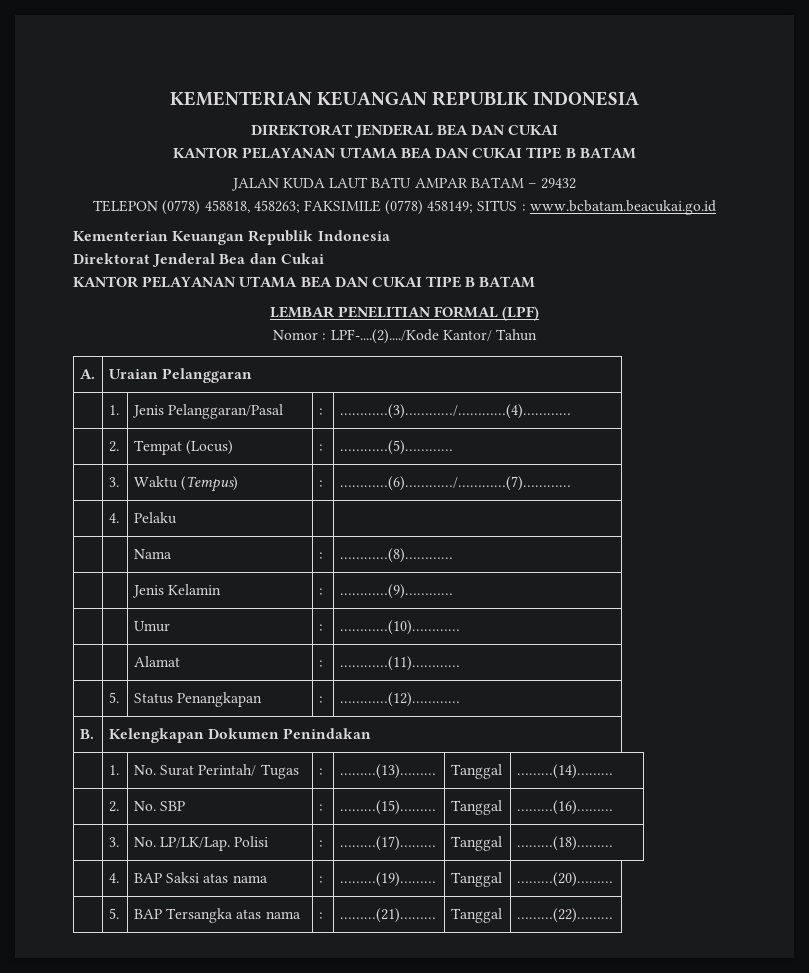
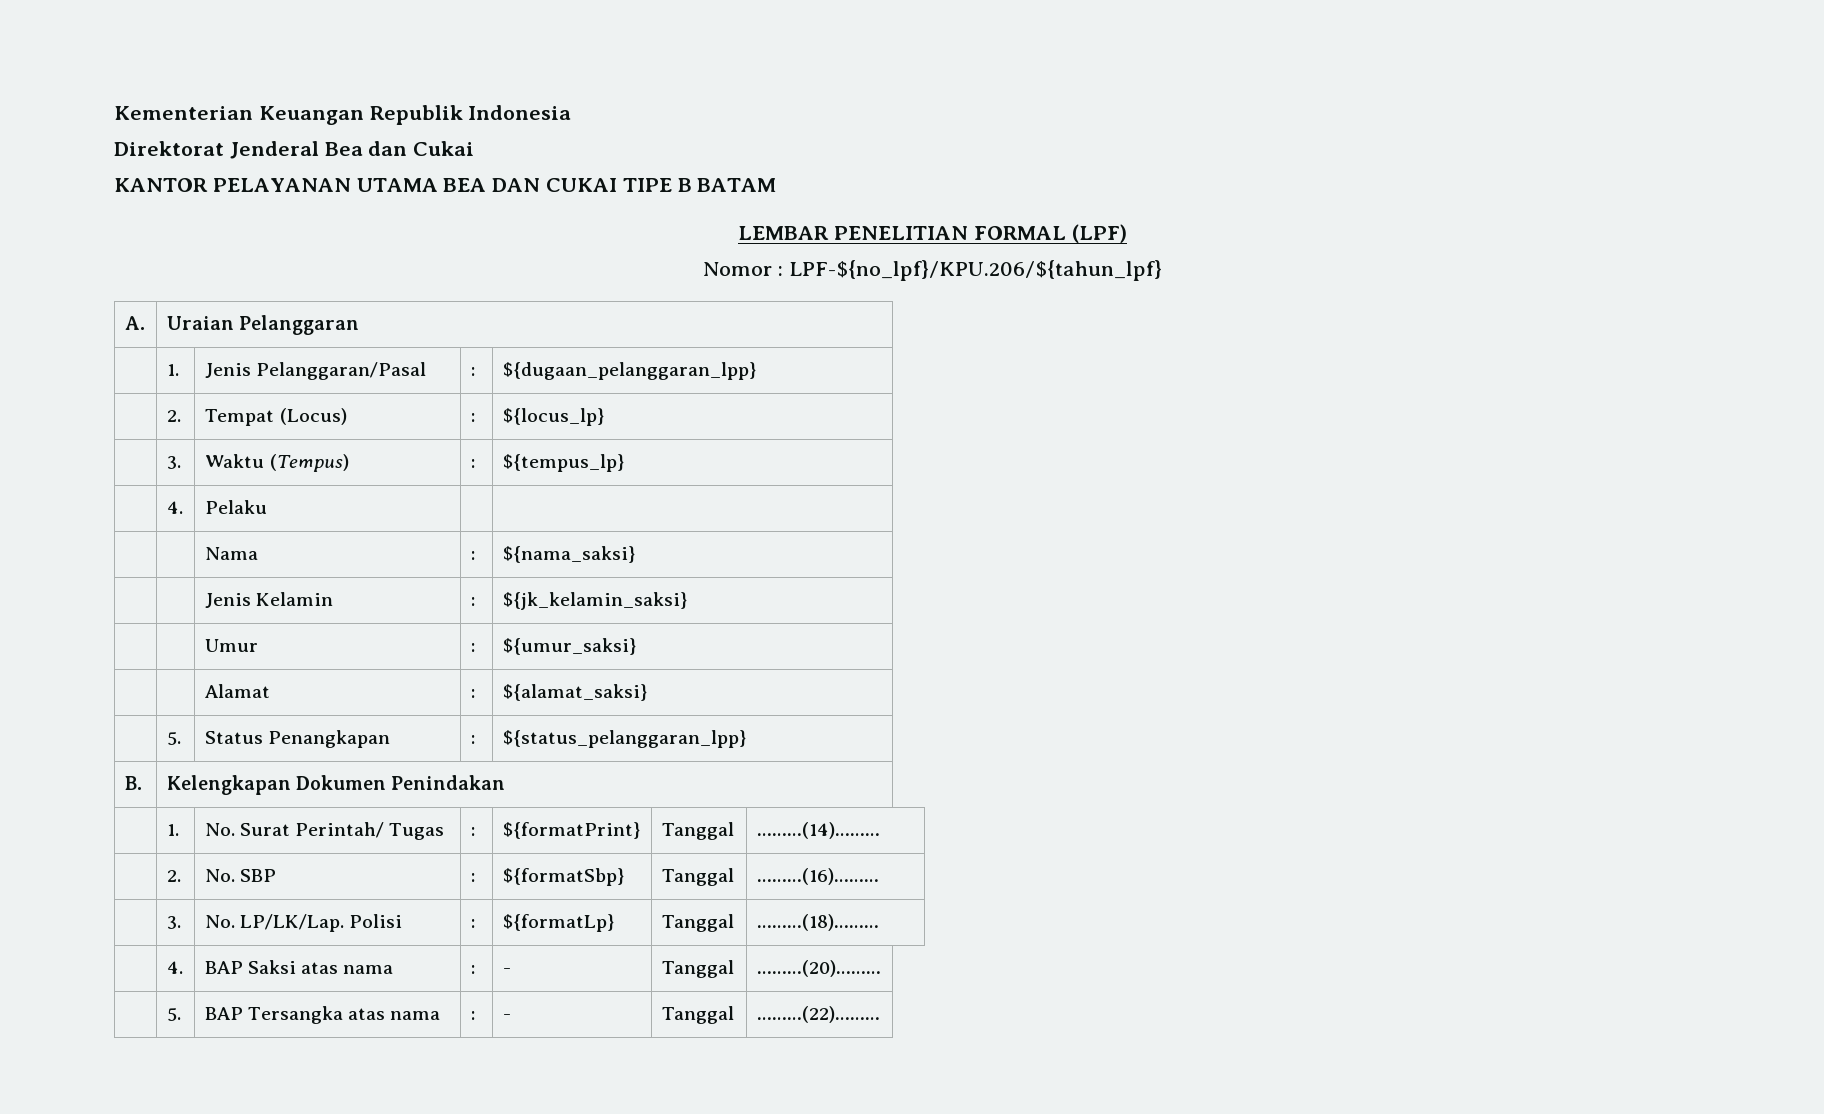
[169,91,640,106] [250,124,559,138] [173,147,636,159] [230,177,577,191] [93,200,716,215] KEMENTERIAN KEUANGAN REPUBLIK INDONESIA // DIREKTORAT JENDERAL BEA DAN CUKAI // KANTOR PELAYANAN UTAMA BEA DAN CUKAI TIPE B BATAM // JALAN KUDA LAUT BATU AMPAR BATAM – 29432 // TELEPON (0778) 458818, 458263; FAKSIMILE (0778) 458149; SITUS : www.bcbatam.beacukai.go.id // -> (114, 113) none
[330,329,537,344] LPF-....(2)..../Kode Kantor/ Tahun -> [788,260,1162,281] LPF-${no_lpf}/KPU.206/${tahun_lpf}
[339,404,571,419] …………(3)…………/…………(4)………… -> [502,362,756,380] ${dugaan_pelanggaran_lpp}
[339,440,453,455] …………(5)………… -> [502,408,604,426] ${locus_lp}
[339,476,571,491] …………(6)…………/…………(7)………… -> [502,454,624,472] ${tempus_lp}
[339,548,453,563] …………(8)………… -> [502,546,635,563] ${nama_saksi}
[339,584,453,599] …………(9)………… -> [502,592,687,610] ${jk_kelamin_saksi}
[339,620,460,635] …………(10)………… -> [502,638,636,655] ${umur_saksi}
[339,656,460,671] …………(11)………… -> [502,684,647,701] ${alamat_saksi}
[339,692,460,707] …………(12)………… -> [502,730,746,748] ${status_pelanggaran_lpp}
[339,764,436,779] ………(13)……… -> [502,822,640,839] ${formatPrint}
[339,800,436,815] ………(15)……… -> [502,868,624,886] ${formatSbp}
[339,836,436,851] ………(17)……… -> [502,914,614,932] ${formatLp}
[339,872,436,887] ………(19)……… -> [502,968,511,974] -
[339,908,436,923] ………(21)……… -> [502,1014,511,1020] -

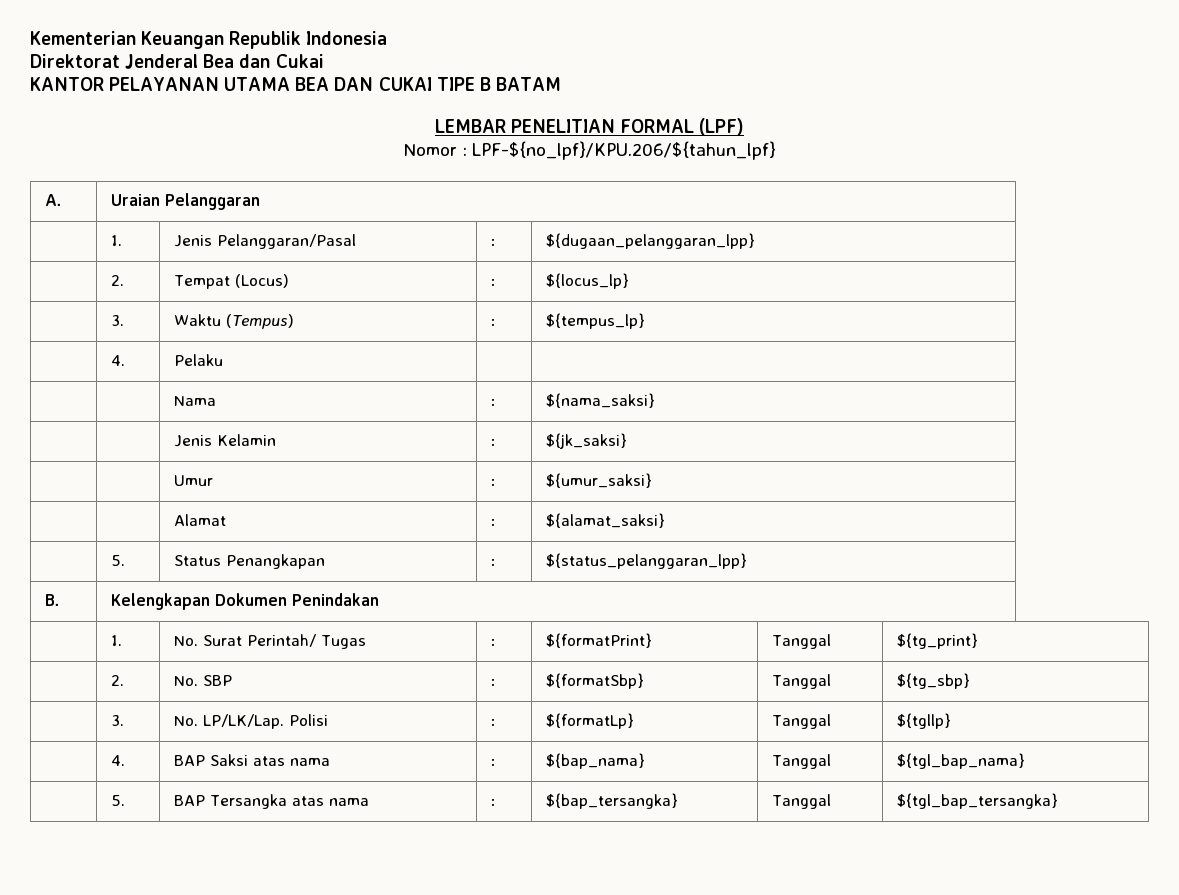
[502,592,687,610] ${jk_kelamin_saksi} -> [546,433,628,449] ${jk_saksi}
[756,822,880,839] ………(14)……… -> [897,633,979,649] ${tg_print}
[756,868,879,885] ………(16)……… -> [897,673,971,689] ${tg_sbp}
[756,914,879,931] ………(18)……… -> [897,713,952,729] ${tgllp}
[502,968,511,974] [661,960,735,978] [756,960,881,977] - | Tanggal | ………(20)……… -> [546,753,646,769] [772,754,832,769] [897,753,1026,769] ${bap_nama} | Tanggal | ${tgl_bap_nama}
[502,1014,511,1020] [661,1006,735,1024] [756,1006,880,1023] - | Tanggal | ………(22)……… -> [546,793,679,809] [772,794,832,809] [897,793,1059,809] ${bap_tersangka} | Tanggal | ${tgl_bap_tersangka}

